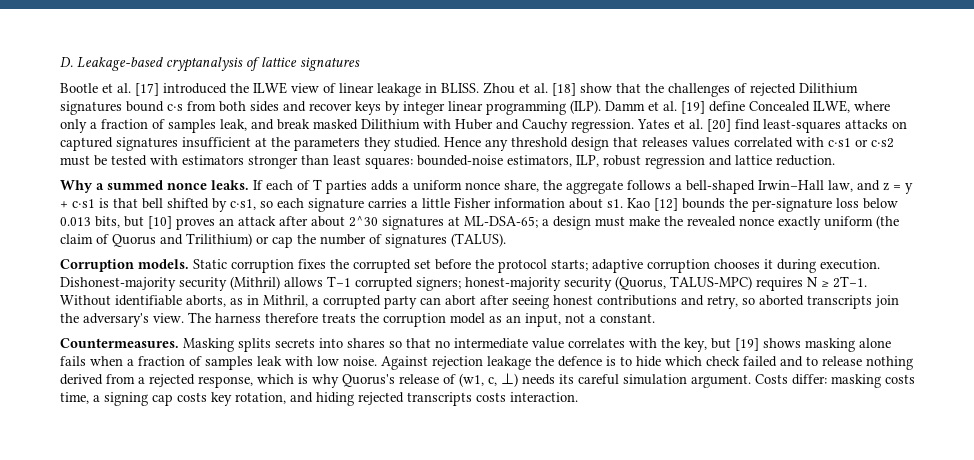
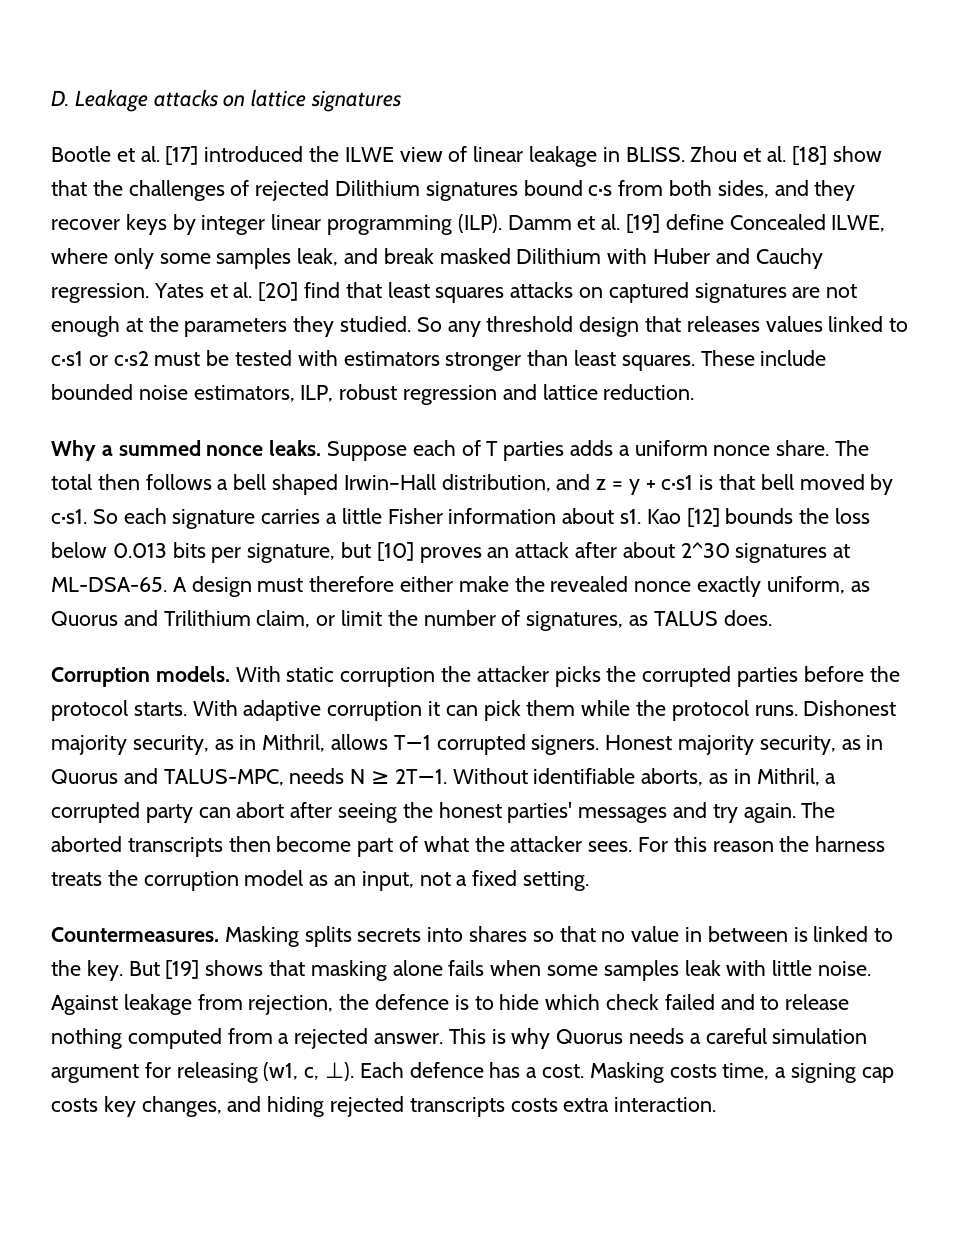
[77,57,260,72] Leakage-based cryptanalysis of -> [74,89,246,112] Leakage attacks on
[250,101,306,112] sides and -> [717,180,856,201] sides, and they
[90,119,165,129] a fraction of -> [159,253,211,264] some
[763,119,841,133] least-squares -> [345,282,505,303] that least squares
[182,137,251,148] insufficient -> [792,284,858,298] [51,316,120,337] are not enough
[444,137,481,147] Hence -> [416,317,442,332] So
[734,137,824,148] correlated with -> [828,316,909,332] linked to
[365,155,503,169] squares: bounded-noise -> [621,350,827,371] [51,384,188,400] squares. These include bounded noise
[253,180,263,190] If -> [327,441,408,461] Suppose
[504,180,853,194] share, the aggregate follows a bell-shaped Irwin–Hall law, -> [776,440,870,456] [51,474,551,495] share. The total then follows a bell shaped Irwin–Hall distribution,
[167,198,273,212] shifted by c·s1, so -> [799,474,894,495] [51,509,118,524] moved by c·s1. So
[752,198,832,212] per-signature -> (830, 516) none
[95,216,120,228] bits, -> [172,542,336,563] bits per signature,
[464,216,625,230] ML-DSA-65; a design must -> [51,576,454,597] ML-DSA-65. A design must therefore either
[824,215,899,229] [60,233,506,248] [60,259,326,273] uniform (the claim of Quorus and Trilithium) or cap the number of signatures (TALUS). // Corruption models. Static corruption fixes -> [766,576,870,594] [51,610,772,631] [51,666,601,687] uniform, as Quorus and Trilithium claim, or limit the number of signatures, as TALUS does. // Corruption models. With static corruption the attacker picks
[414,259,431,269] set -> [737,667,799,687] parties
[551,259,880,273] [60,276,803,291] starts; adaptive corruption chooses it during execution. Dishonest-majority security (Mithril) allows T−1 corrupted signers; honest-majority security (Quorus, TALUS-MPC) requires -> [133,700,897,721] [51,734,884,755] [51,768,345,786] starts. With adaptive corruption it can pick them while the protocol runs. Dishonest majority security, as in Mithril, allows T−1 corrupted signers. Honest majority security, as in Quorus and TALUS-MPC, needs
[553,295,899,309] [60,312,318,327] honest contributions and retry, so aborted transcripts join the adversary's view. The harness therefore -> [402,802,836,823] [51,836,886,857] the honest parties' messages and try again. The aborted transcripts then become part of what the attacker sees. For this reason the harness
[600,313,655,323] constant. -> [472,870,590,891] fixed setting.
[454,338,731,352] intermediate value correlates with the key, but -> [631,926,894,942] [51,960,160,981] value in between is linked to the key. But
(801, 343) none -> [269,960,306,976] that
[127,356,202,366] a fraction of -> [547,965,599,976] some
[317,356,339,366] low -> [772,960,813,976] little
[432,356,531,370] rejection leakage -> [123,994,334,1015] leakage from rejection,
[60,374,103,385] derived -> [127,1028,222,1049] computed
[198,373,881,388] response, which is why Quorus's release of (w1, c, ⊥) needs its careful simulation argument. Costs differ: masking -> [374,1028,868,1049] [51,1062,664,1083] answer. This is why Quorus needs a careful simulation argument for releasing (w1, c, ⊥). Each defence has a cost. Masking
[235,392,286,404] rotation, -> [141,1096,222,1117] changes,
(506, 397) none -> [563,1098,610,1112] extra

